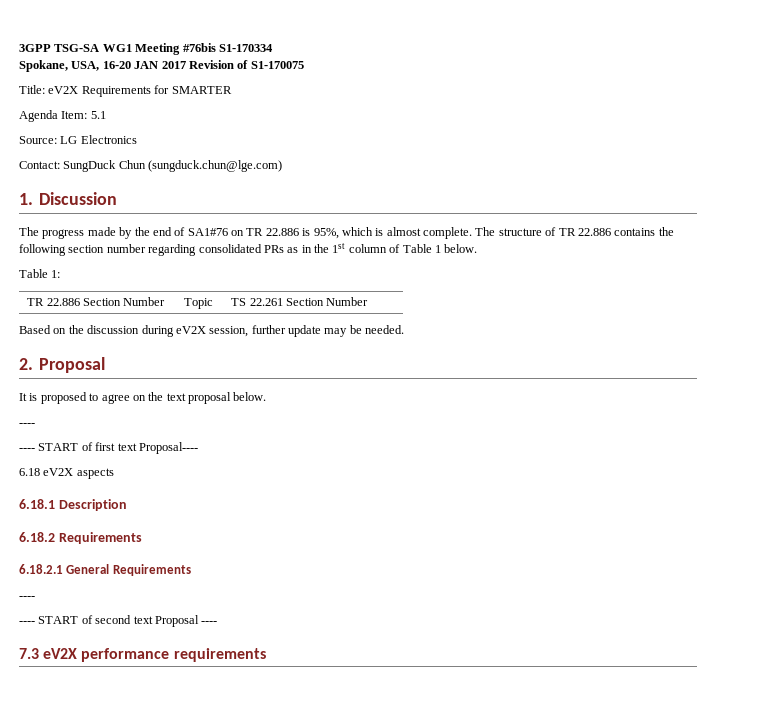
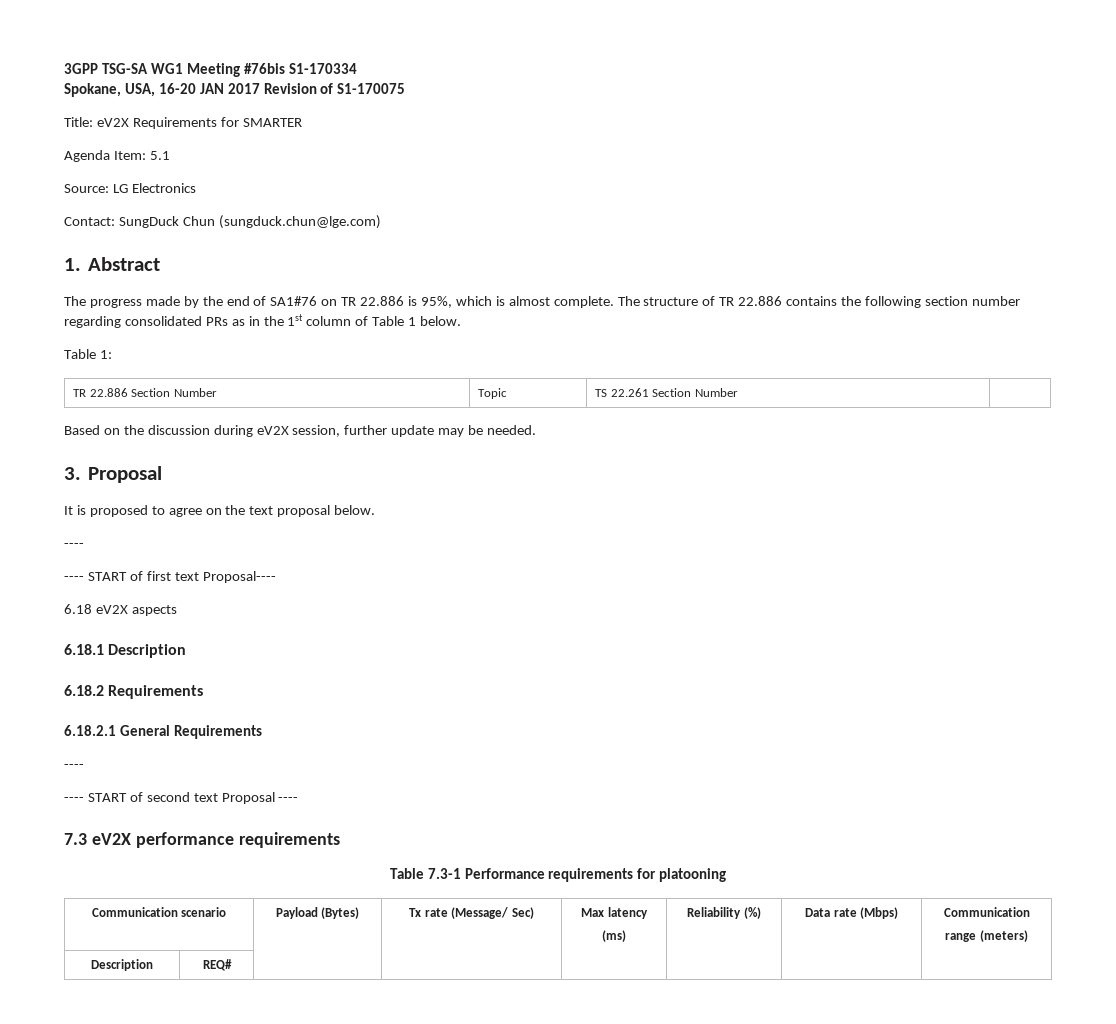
[39,192,118,205] Discussion -> [88,257,161,271] Abstract
[19,358,33,370] 2. -> [64,467,81,480] 3.
(266, 655) none -> [389,868,727,882] [91,907,227,917] [275,907,360,919] [409,907,534,919] [581,907,648,919] [602,930,626,942] [687,907,761,919] [804,907,899,919] [943,907,1030,917] [945,930,1028,942] [91,959,153,971] [202,959,232,971] // Table 7.3-1 Performance requirements for platooning // Communication scenario | Payload (Bytes) | Tx rate (Message/ Sec) | Max latency // (ms) | Reliability (%) | Data rate (Mbps) | Communication // range (meters) // Description | REQ# | | | | | |

